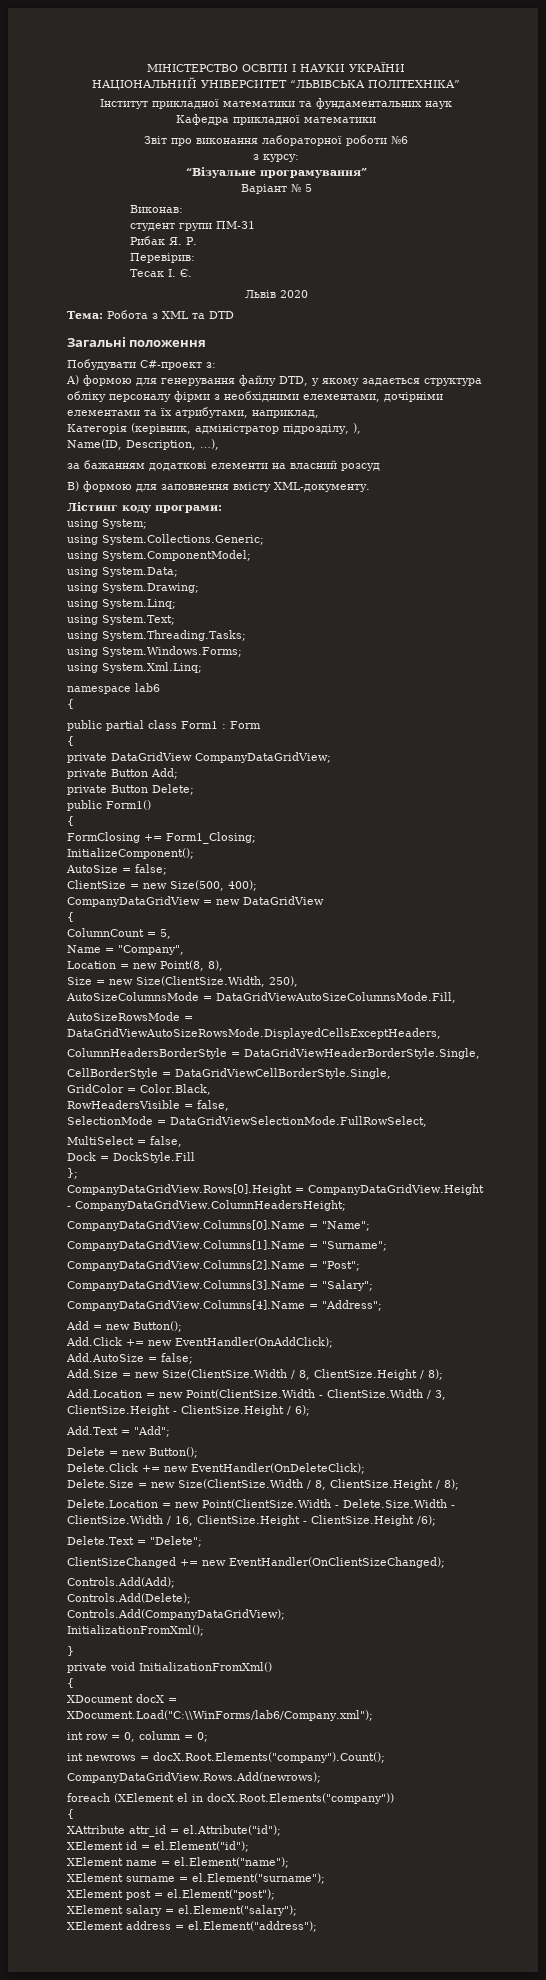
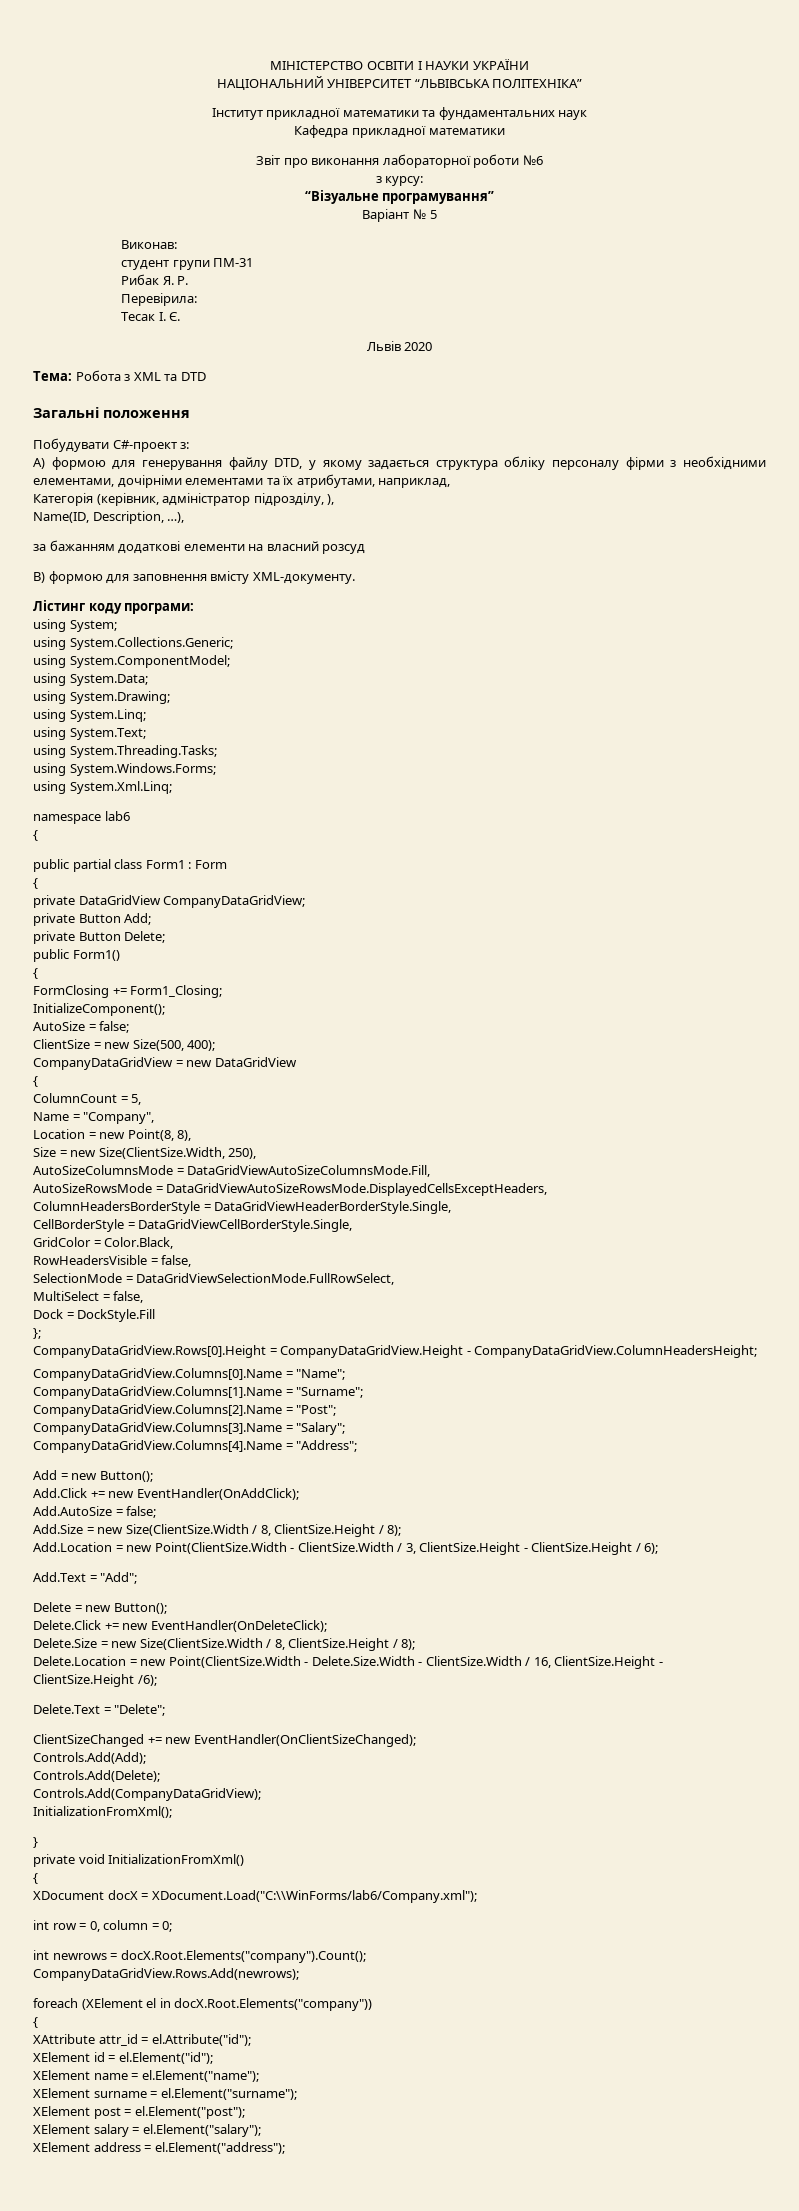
[130,253,196,263] Перевірив: -> [121,293,198,306] Перевірила:

